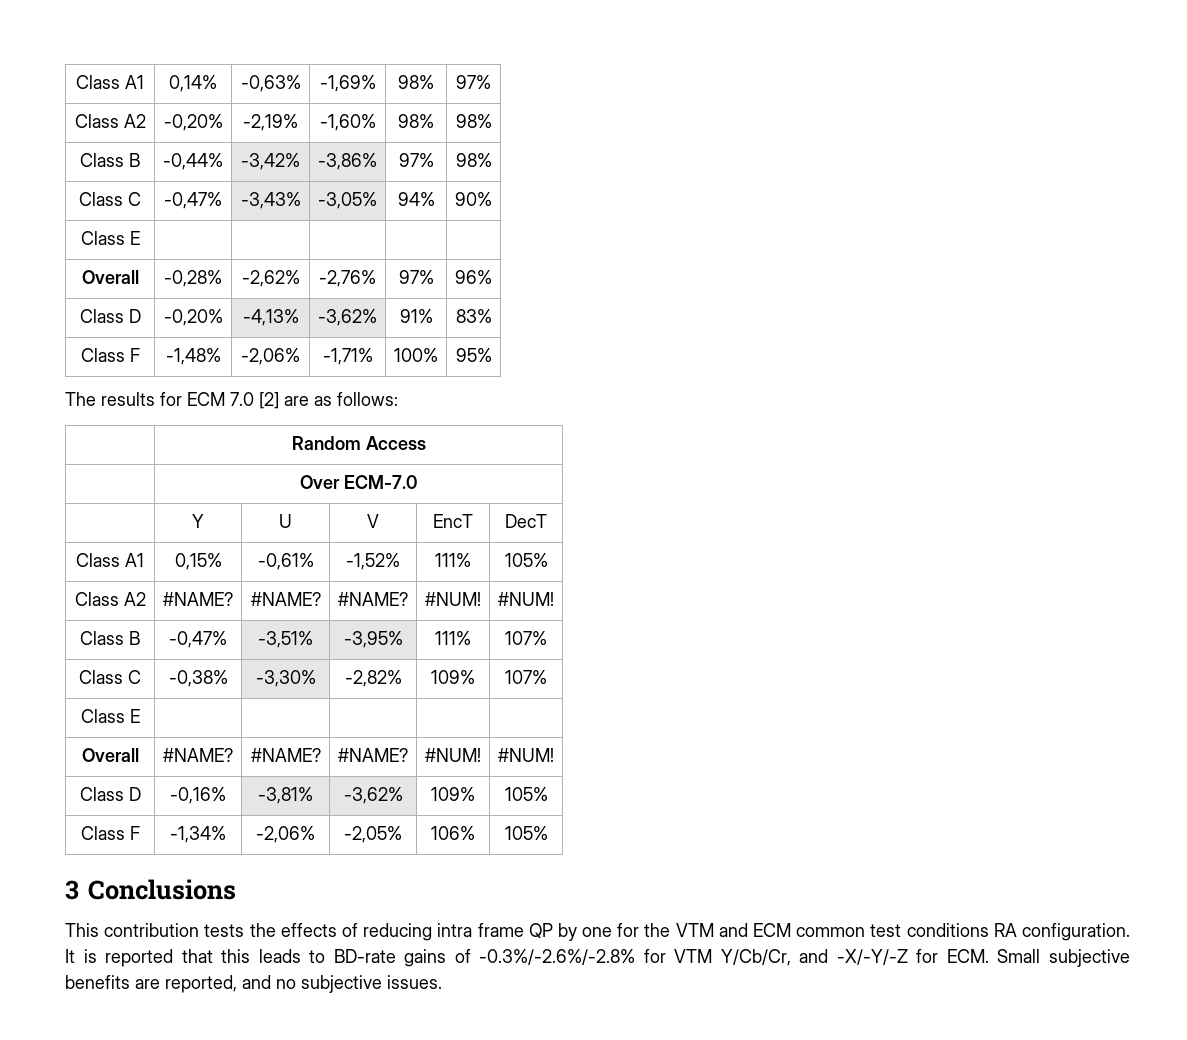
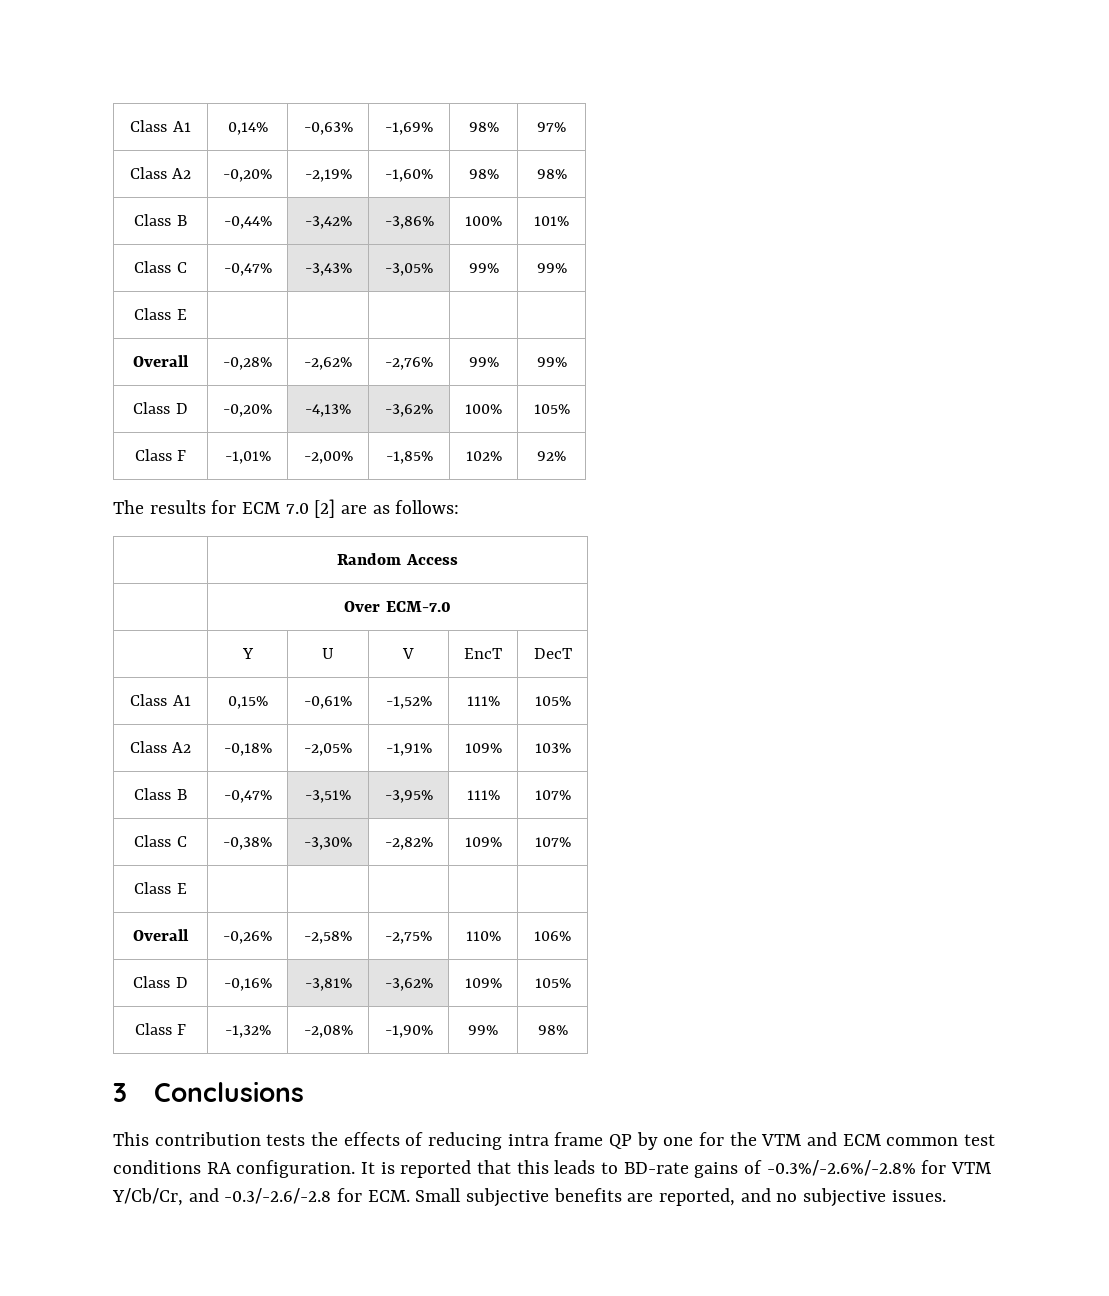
[398,153,434,167] [455,153,492,167] 97% | 98% -> [465,216,502,226] [534,216,569,226] 100% | 101%
[397,192,435,206] [455,192,492,206] 94% | 90% -> [468,263,499,273] [536,263,567,273] 99% | 99%
[398,270,434,284] [455,270,492,284] 97% | 96% -> [468,357,499,367] [536,357,567,367] 99% | 99%
[399,309,433,323] [455,309,492,323] [80,348,140,362] [165,348,221,365] [241,348,300,365] [322,348,373,365] [394,348,438,362] [455,348,492,362] 91% | 83% // Class F | -1,48% | -2,06% | -1,71% | 100% | 95% -> [465,404,502,414] [533,404,570,414] [134,449,187,461] [224,451,271,464] [303,451,353,464] [385,451,433,464] [465,451,502,461] [537,451,566,461] 100% | 105% // Class F | -1,01% | -2,00% | -1,85% | 102% | 92%
[163,592,233,606] [250,592,321,606] [338,592,408,606] [425,592,481,606] [498,592,554,606] #NAME? | #NAME? | #NAME? | #NUM! | #NUM! -> [223,743,272,756] [304,743,352,756] [385,743,432,756] [464,743,502,753] [534,743,571,753] -0,18% | -2,05% | -1,91% | 109% | 103%
[163,748,233,762] [250,748,321,762] [338,748,408,762] [425,748,481,762] [498,748,554,762] #NAME? | #NAME? | #NAME? | #NUM! | #NUM! -> [223,931,272,944] [304,931,352,944] [385,931,432,944] [465,931,501,941] [534,931,571,941] -0,26% | -2,58% | -2,75% | 110% | 106%
[170,826,226,843] [256,826,315,843] [344,826,402,843] [431,826,475,840] [504,826,548,840] -1,34% | -2,06% | -2,05% | 106% | 105% -> [224,1025,271,1038] [303,1025,353,1038] [384,1025,433,1038] [468,1025,498,1035] [537,1025,568,1035] -1,32% | -2,08% | -1,90% | 99% | 98%
[836,949,908,965] -X/-Y/-Z -> [224,1188,332,1204] -0.3/-2.6/-2.8

